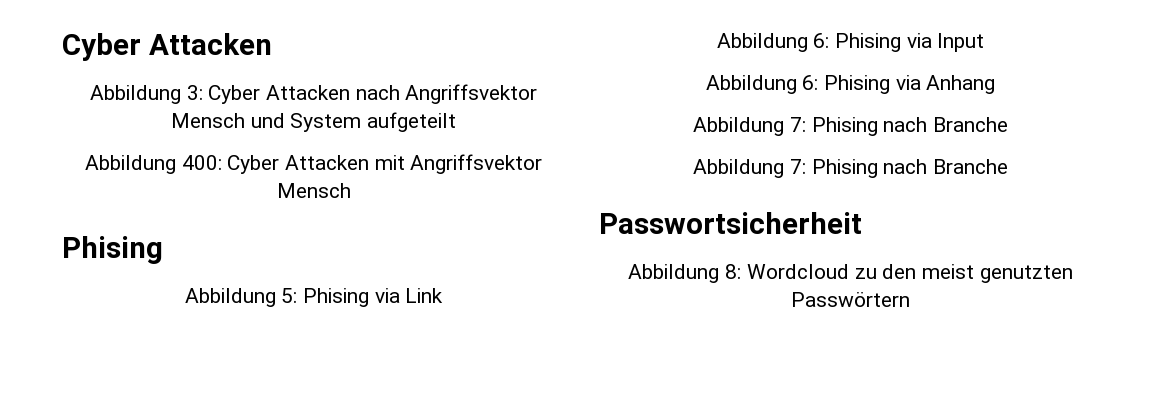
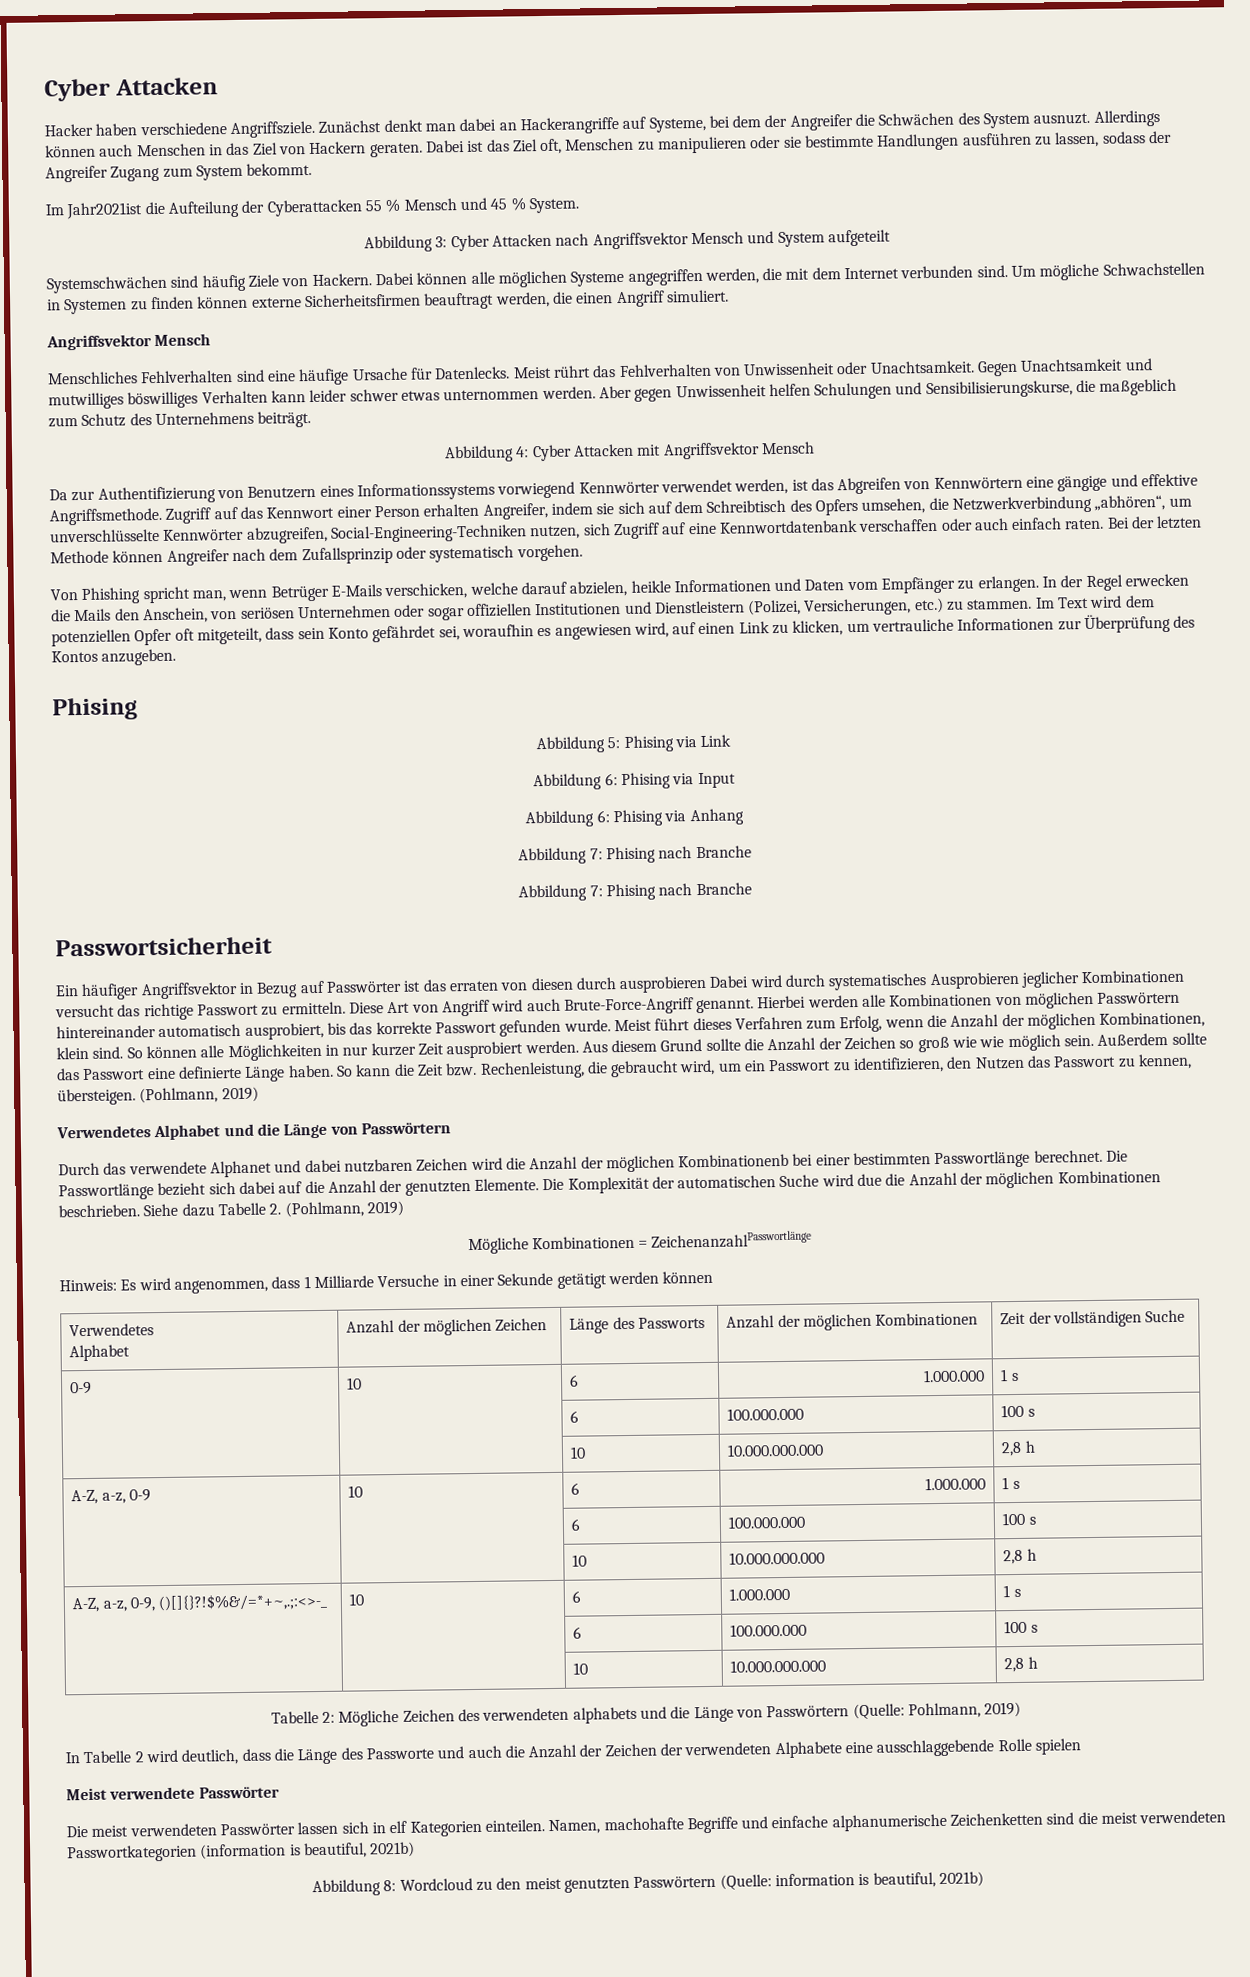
[62,33,272,61] Cyber Attacken -> [44,77,218,102] [44,110,1160,139] [45,130,1173,158] [45,162,313,183] [45,197,579,220] Cyber Attacken // Hacker haben verschiedene Angriffsziele. Zunächst denkt man dabei an Hackerangriffe auf Systeme, bei dem der Angreifer die Schwächen des System ausnuzt. Allerdings können auch Menschen in das Ziel von Hackern geraten. Dabei ist das Ziel oft, Menschen zu manipulieren oder sie bestimmte Handlungen ausführen zu lassen, sodass der Angreifer Zugang zum System bekommt. // Im Jahr2021ist die Aufteilung der Cyberattacken 55 % Mensch und 45 % System.
[84,155,222,174] // Abbildung 400: -> [46,262,1205,294] [47,289,729,315] [46,333,212,351] [47,358,1153,386] [48,378,1178,410] [48,411,312,428] [444,445,530,463] // Systemschwächen sind häufig Ziele von Hackern. Dabei können alle möglichen Systeme angegriffen werden, die mit dem Internet verbunden sind. Um mögliche Schwachstellen in Systemen zu finden können externe Sicherheitsfirmen beauftragt werden, die einen Angriff simuliert. // Angriffsvektor Mensch // Menschliches Fehlverhalten sind eine häufige Ursache für Datenlecks. Meist rührt das Fehlverhalten von Unwissenheit oder Unachtsamkeit. Gegen Unachtsamkeit und mutwilliges böswilliges Verhalten kann leider schwer etwas unternommen werden. Aber gegen Unwissenheit helfen Schulungen und Sensibilisierungskurse, die maßgeblich zum Schutz des Unternehmens beiträgt. // Abbildung 4:
(351, 190) none -> [49,473,1199,504] [49,494,1192,526] [50,515,1203,544] [50,544,583,566] [50,573,1190,604] [51,595,1155,624] [51,613,1196,647] [51,648,177,666] // Da zur Authentifizierung von Benutzern eines Informationssystems vorwiegend Kennwörter verwendet werden, ist das Abgreifen von Kennwörtern eine gängige und effektive Angriffsmethode. Zugriff auf das Kennwort einer Person erhalten Angreifer, indem sie sich auf dem Schreibtisch des Opfers umsehen, die Netzwerkverbindung „abhören“, um unverschlüsselte Kennwörter abzugreifen, Social-Engineering-Techniken nutzen, sich Zugriff auf eine Kennwortdatenbank verschaffen oder auch einfach raten. Bei der letzten Methode können Angreifer nach dem Zufallsprinzip oder systematisch vorgehen. // Von Phishing spricht man, wenn Betrüger E-Mails verschicken, welche darauf abzielen, heikle Informationen und Daten vom Empfänger zu erlangen. In der Regel erwecken die Mails den Anschein, von seriösen Unternehmen oder sogar offiziellen Institutionen und Dienstleistern (Polizei, Versicherungen, etc.) zu stammen. Im Text wird dem potenziellen Opfer oft mitgeteilt, dass sein Konto gefährdet sei, woraufhin es angewiesen wird, auf einen Link zu klicken, um vertrauliche Informationen zur Überprüfung des Kontos anzugeben.
(862, 223) none -> [55,969,1185,1001] [55,991,1181,1021] [56,1011,1206,1040] [56,1032,1207,1062] [56,1053,1193,1082] [57,1086,259,1106] [56,1122,451,1141] [58,1149,1129,1178] [58,1170,1161,1201] [58,1200,404,1218] [467,1230,813,1255] [59,1270,714,1294] [69,1323,155,1337] [69,1344,131,1362] [346,1318,548,1336] [569,1316,705,1334] [726,1312,979,1331] [1000,1309,1186,1328] [70,1381,93,1395] [347,1377,363,1390] [569,1374,580,1387] [922,1369,985,1383] [1000,1369,1019,1382] [570,1410,580,1423] [727,1407,805,1421] [1001,1404,1035,1418] [570,1446,587,1459] [727,1443,825,1457] [1001,1440,1036,1457] [71,1489,151,1505] [348,1485,364,1498] [571,1482,581,1495] [924,1477,986,1491] [1002,1477,1020,1490] [571,1518,581,1531] [728,1515,806,1529] [1002,1512,1036,1526] [572,1554,588,1567] [729,1551,826,1565] [1003,1548,1037,1565] [72,1592,328,1613] [349,1593,365,1606] [572,1590,582,1603] [729,1587,791,1601] [1003,1585,1021,1598] [573,1626,583,1639] [730,1623,808,1637] [1004,1620,1038,1634] [573,1662,589,1675] [730,1659,827,1673] [1004,1656,1038,1673] [270,1701,1022,1727] [65,1738,1082,1765] [66,1786,280,1801] [66,1810,1227,1838] [67,1841,416,1863] // Ein häufiger Angriffsvektor in Bezug auf Passwörter ist das erraten von diesen durch ausprobieren Dabei wird durch systematisches Ausprobieren jeglicher Kombinationen versucht das richtige Passwort zu ermitteln. Diese Art von Angriff wird auch Brute-Force-Angriff genannt. Hierbei werden alle Kombinationen von möglichen Passwörtern hintereinander automatisch ausprobiert, bis das korrekte Passwort gefunden wurde. Meist führt dieses Verfahren zum Erfolg, wenn die Anzahl der möglichen Kombinationen, klein sind. So können alle Möglichkeiten in nur kurzer Zeit ausprobiert werden. Aus diesem Grund sollte die Anzahl der Zeichen so groß wie wie möglich sein. Außerdem sollte das Passwort eine definierte Länge haben. So kann die Zeit bzw. Rechenleistung, die gebraucht wird, um ein Passwort zu identifizieren, den Nutzen das Passwort zu kennen, übersteigen. (Pohlmann, 2019) // Verwendetes Alphabet und die Länge von Passwörtern // Durch das verwendete Alphanet und dabei nutzbaren Zeichen wird die Anzahl der möglichen Kombinationenb bei einer bestimmten Passwortlänge berechnet. Die Passwortlänge bezieht sich dabei auf die Anzahl der genutzten Elemente. Die Komplexität der automatischen Suche wird due die Anzahl der möglichen Kombinationen beschrieben. Siehe dazu Tabelle 2. (Pohlmann, 2019) // Mögliche Kombinationen = ZeichenanzahlPasswortlänge // Hinweis: Es wird angenommen, dass 1 Milliarde Versuche in einer Sekunde getätigt werden können // Verwendetes // Alphabet | Anzahl der möglichen Zeichen | Länge des Passworts | Anzahl der möglichen Kombinationen | Zeit der vollständigen Suche // 0-9 | 10 | 6 | 1.000.000 | 1 s // | | 6 | 100.000.000 | 100 s // | | 10 | 10.000.000.000 | 2,8 h // A-Z, a-z, 0-9 | 10 | 6 | 1.000.000 | 1 s // | | 6 | 100.000.000 | 100 s // | | 10 | 10.000.000.000 | 2,8 h // A-Z, a-z, 0-9, ()[]{}?!$%&/=*+~,.;:<>-_ | 10 | 6 | 1.000.000 | 1 s // | | 6 | 100.000.000 | 100 s // | | 10 | 10.000.000.000 | 2,8 h // Tabelle 2: Mögliche Zeichen des verwendeten alphabets und die Länge von Passwörtern (Quelle: Pohlmann, 2019) // In Tabelle 2 wird deutlich, dass die Länge des Passworte und auch die Anzahl der Zeichen der verwendeten Alphabete eine ausschlaggebende Rolle spielen // Meist verwendete Passwörter // Die meist verwendeten Passwörter lassen sich in elf Kategorien einteilen. Namen, machohafte Begriffe und einfache alphanumerische Zeichenketten sind die meist verwendeten Passwortkategorien (information is beautiful, 2021b)
(910, 299) none -> [719,1871,984,1890] (Quelle: information is beautiful, 2021b)

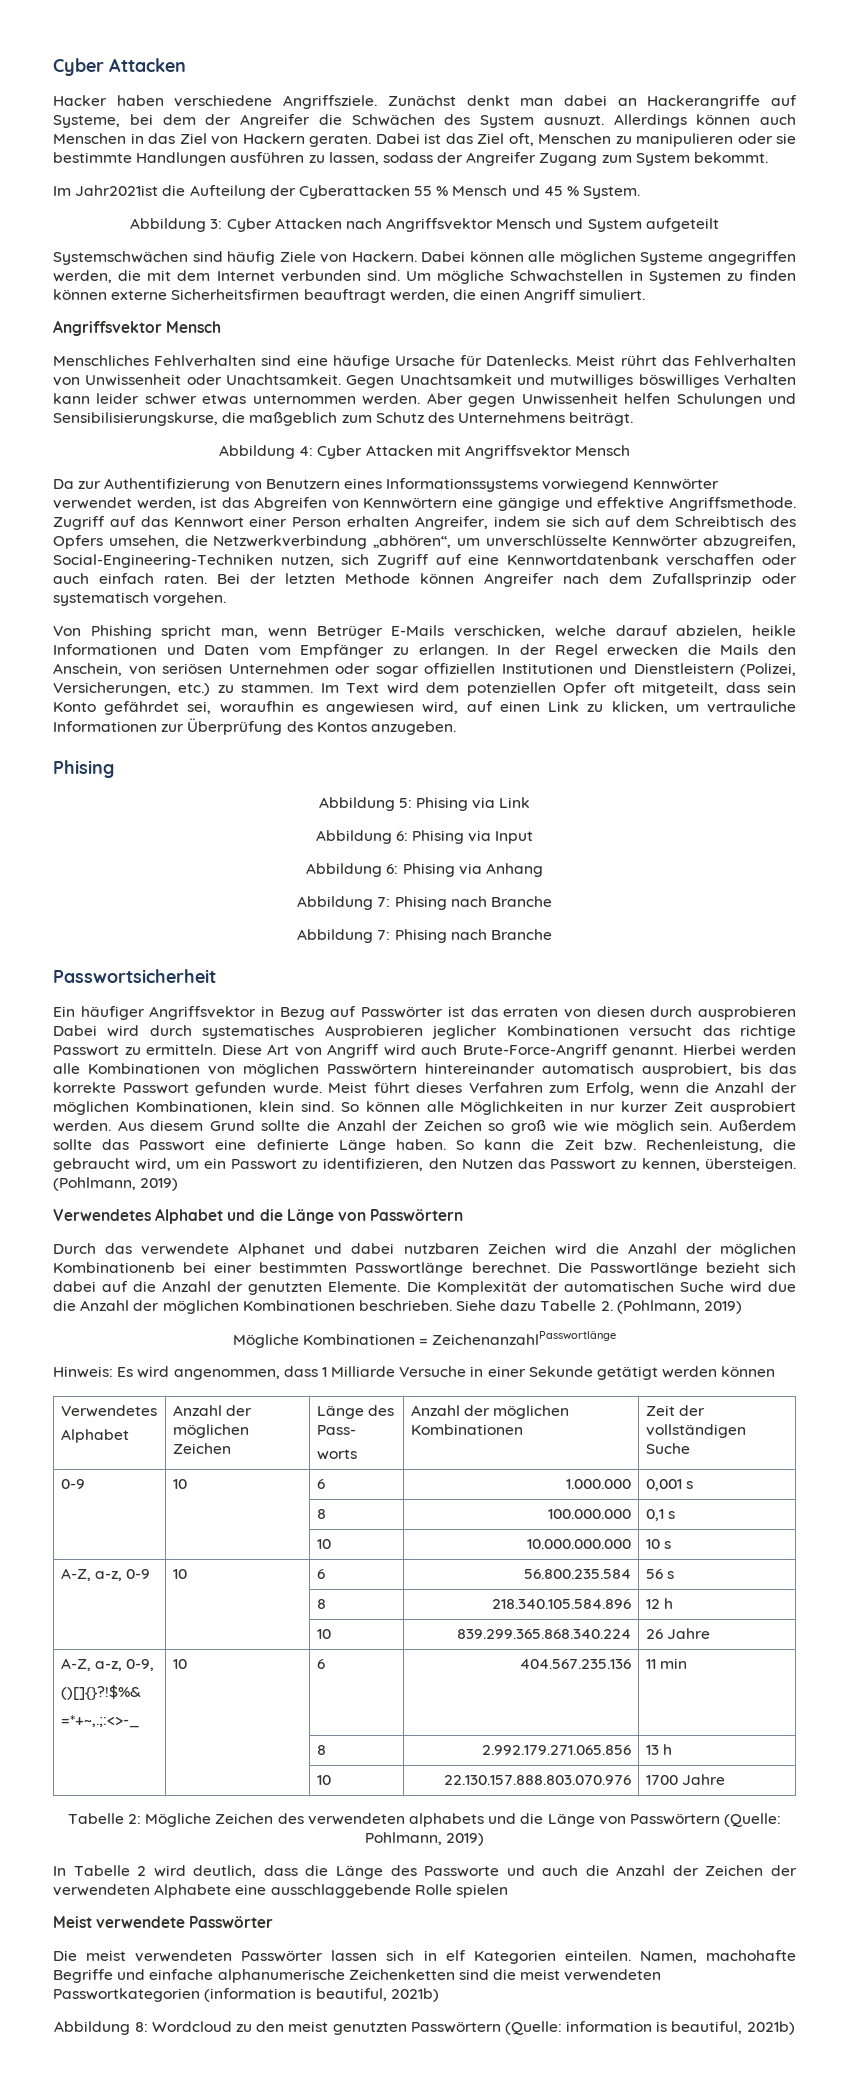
[637,1317,705,1329] Passworts -> [316,1425,356,1435] [316,1449,357,1460] Pass- // worts
[1000,1369,1019,1382] [570,1410,580,1423] [727,1407,805,1421] [1001,1404,1035,1418] [570,1446,587,1459] [727,1443,825,1457] [1001,1440,1036,1457] 1 s // | | 6 | 100.000.000 | 100 s // | | 10 | 10.000.000.000 | 2,8 h -> [645,1479,693,1491] [316,1509,326,1519] [548,1509,632,1519] [645,1509,675,1521] [316,1539,331,1549] [527,1539,632,1549] [645,1539,671,1549] 0,001 s // | | 8 | 100.000.000 | 0,1 s // | | 10 | 10.000.000.000 | 10 s
[924,1477,986,1491] [1002,1477,1020,1490] [571,1518,581,1531] [728,1515,806,1529] [1002,1512,1036,1526] [572,1554,588,1567] [729,1551,826,1565] [1003,1548,1037,1565] 1.000.000 | 1 s // | | 6 | 100.000.000 | 100 s // | | 10 | 10.000.000.000 | 2,8 h -> [524,1569,632,1579] [645,1569,674,1579] [316,1599,326,1609] [492,1599,632,1609] [645,1598,673,1609] [316,1629,331,1639] [457,1629,632,1639] [645,1628,710,1639] 56.800.235.584 | 56 s // | | 8 | 218.340.105.584.896 | 12 h // | | 10 | 839.299.365.868.340.224 | 26 Jahre
[158,1592,328,1612] [349,1593,365,1606] [572,1590,582,1603] [729,1587,791,1601] [1003,1585,1021,1598] [573,1626,583,1639] [730,1623,808,1637] [1004,1620,1038,1634] [573,1662,589,1675] [730,1659,827,1673] [1004,1656,1038,1673] ()[]{}?!$%&/=*+~,.;:<>-_ | 10 | 6 | 1.000.000 | 1 s // | | 6 | 100.000.000 | 100 s // | | 10 | 10.000.000.000 | 2,8 h -> [60,1685,141,1700] [60,1715,140,1728] [172,1659,187,1669] [316,1659,325,1669] [520,1659,632,1669] [645,1658,687,1669] [316,1745,326,1755] [482,1745,632,1755] [645,1744,672,1755] [316,1775,331,1785] [444,1775,632,1785] [645,1774,725,1785] // ()[]{}?!$%& // =*+~,.;:<>-_ | 10 | 6 | 404.567.235.136 | 11 min // | | 8 | 2.992.179.271.065.856 | 13 h // | | 10 | 22.130.157.888.803.070.976 | 1700 Jahre

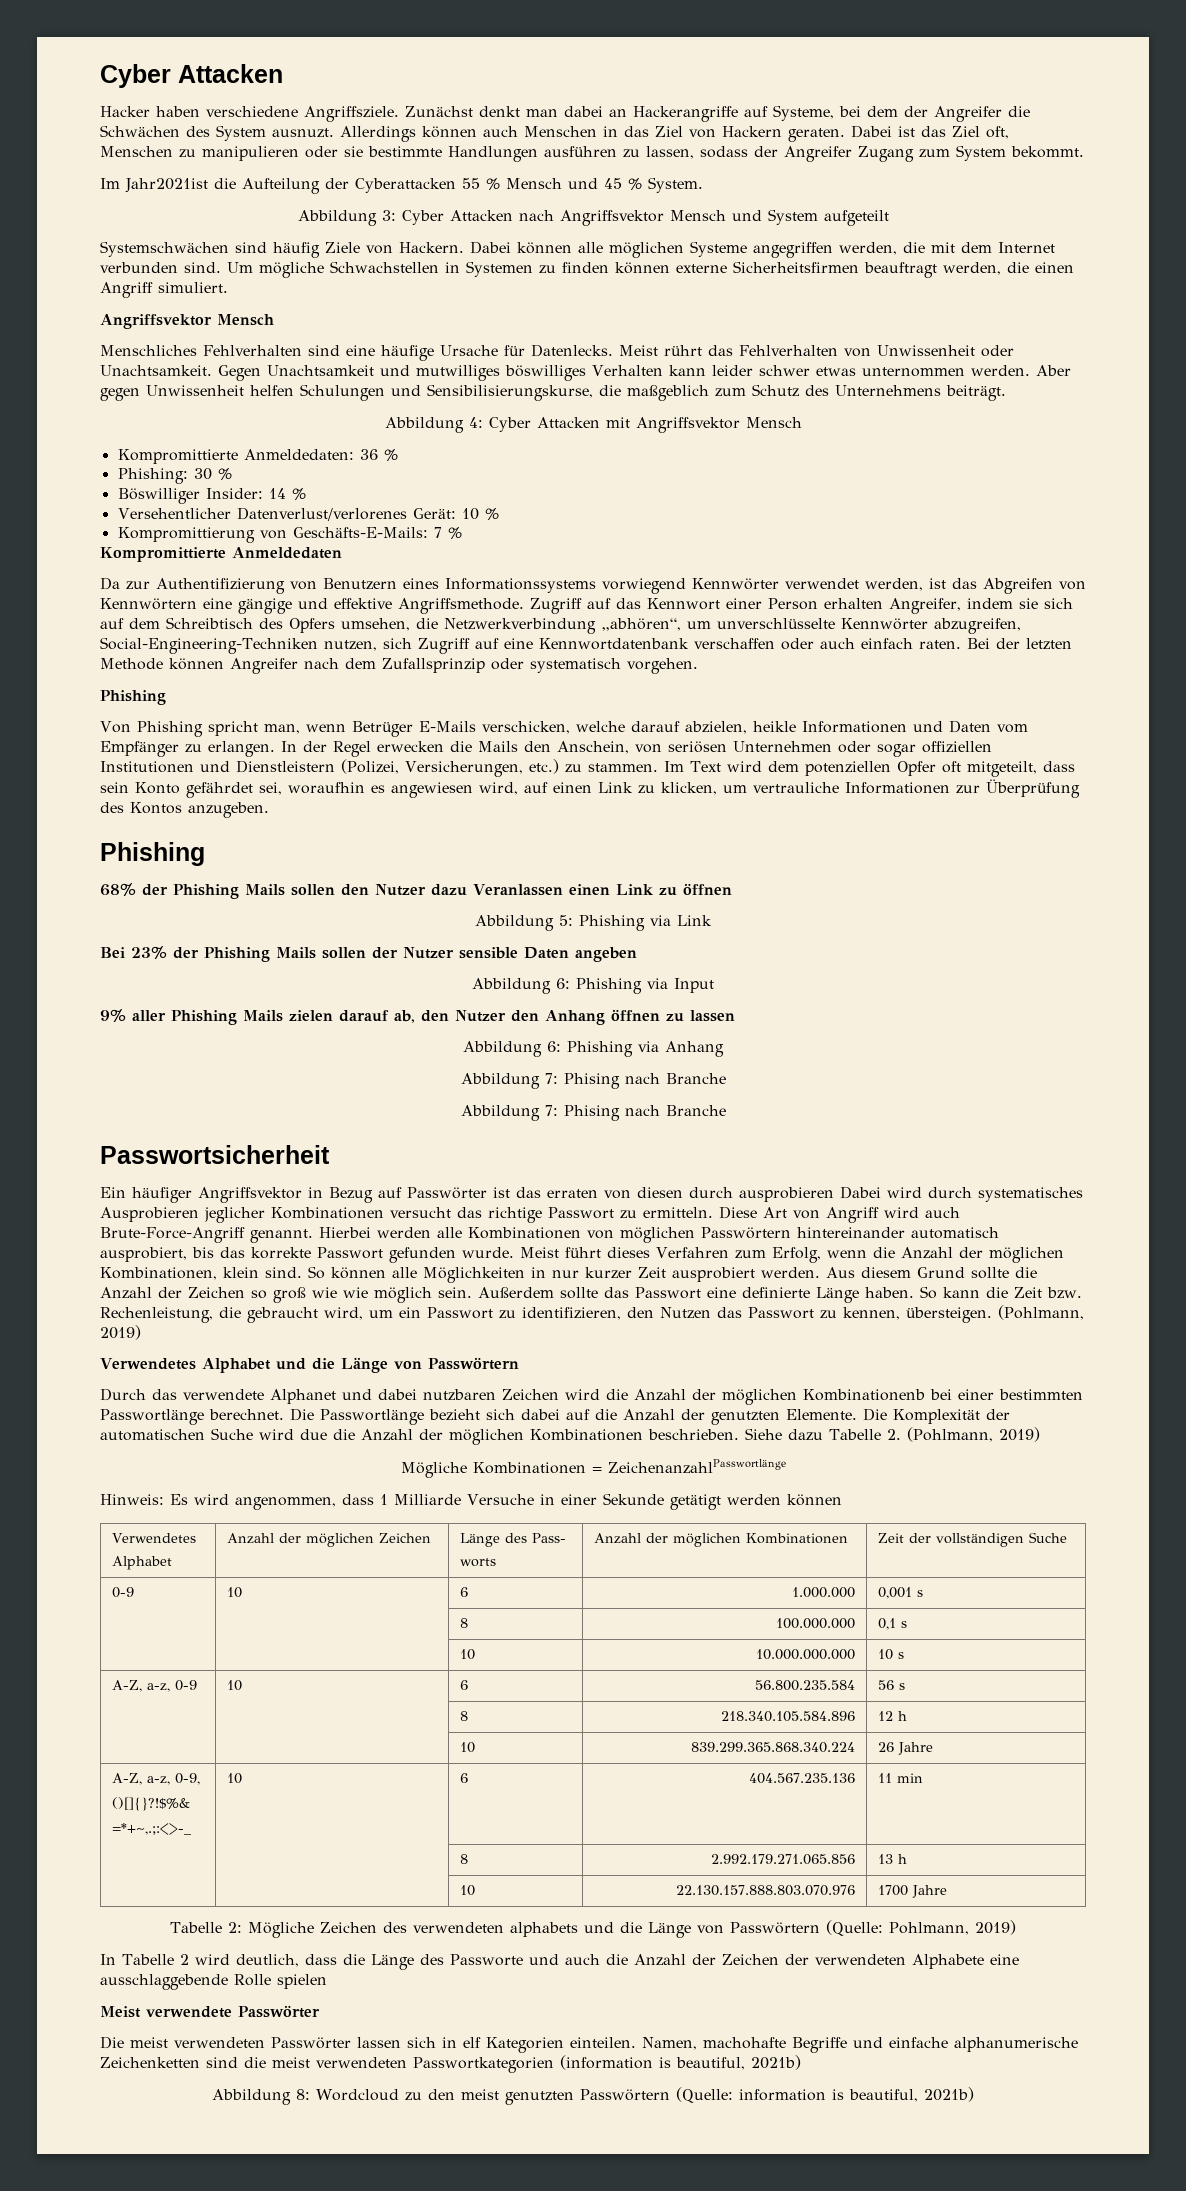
(631, 450) none -> [117,449,398,464] [117,468,232,484] [117,488,306,504] [117,507,499,521] [117,527,462,543] [100,547,342,562] // Kompromittierte Anmeldedaten: 36 % // Phishing: 30 % // Böswilliger Insider: 14 % // Versehentlicher Datenverlust/verlorenes Gerät: 10 % // Kompromittierung von Geschäfts-E-Mails: 7 % // Kompromittierte Anmeldedaten
(227, 599) none -> [100,690,166,705] // Phishing
[53,760,114,778] Phising -> [100,842,205,866] [100,883,732,899] Phishing // 68% der Phishing Mails sollen den Nutzer dazu Veranlassen einen Link zu öffnen
[416,797,468,811] Phising -> [579,915,645,931] Phishing
[315,830,464,844] // Abbildung 6: Phising -> [100,946,637,962] [472,978,642,994] // Bei 23% der Phishing Mails sollen der Nutzer sensible Daten angeben // Abbildung 6: Phishing
[306,863,455,877] // Abbildung 6: Phising -> [100,1009,735,1025] [463,1041,633,1057] // 9% aller Phishing Mails zielen darauf ab, den Nutzer den Anhang öffnen zu lassen // Abbildung 6: Phishing

